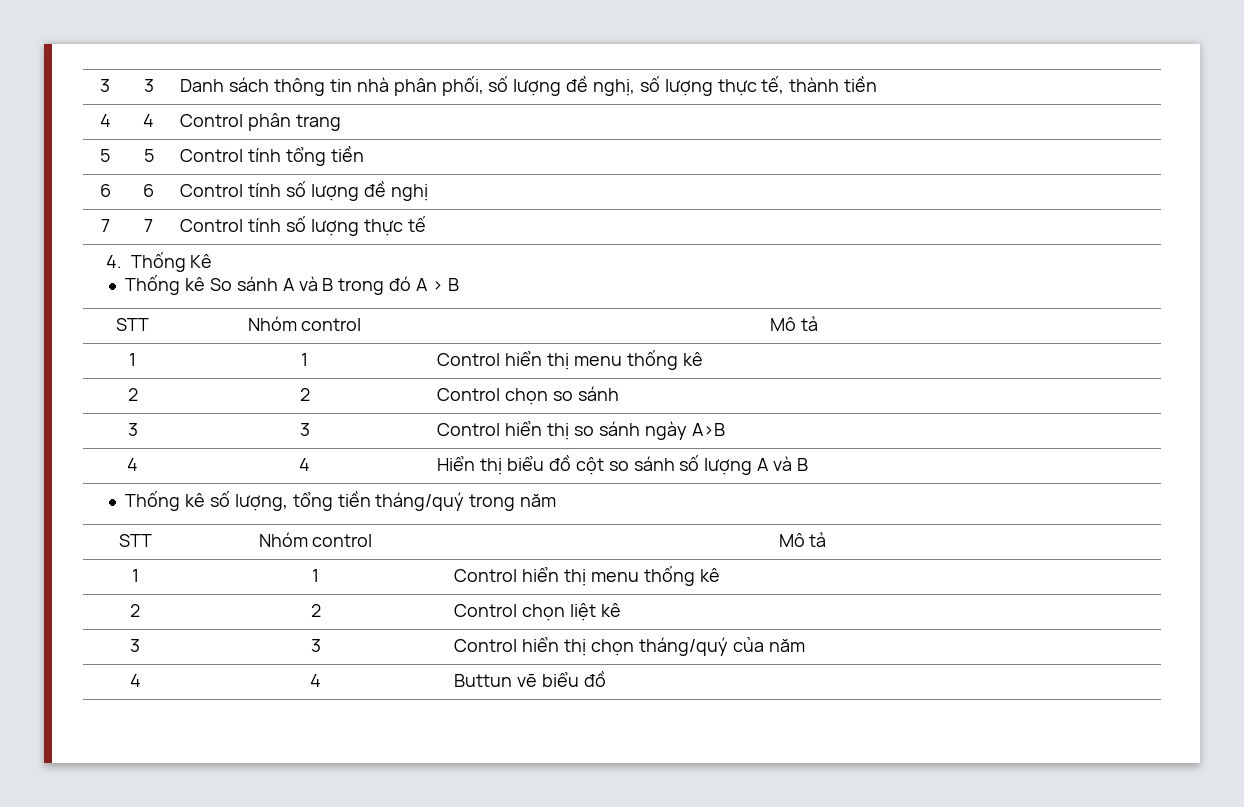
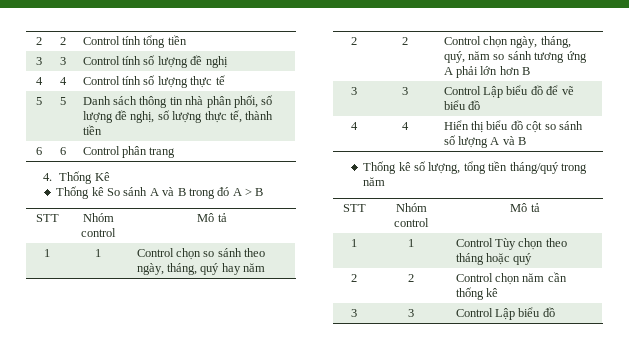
[100,79,110,92] [143,79,154,92] 3 | 3 -> [35,37,42,45] [59,37,66,45] [82,35,187,48] [35,57,42,65] [59,57,66,65] [82,55,228,68] [35,77,43,85] [59,77,67,85] [82,75,225,88] [35,97,42,105] [59,97,66,105] 2 | 2 | Control tính tổng tiền // 3 | 3 | Control tính số lượng đề nghị // 4 | 4 | Control tính số lượng thực tế // 5 | 5
[99,114,111,127] [143,114,154,127] [180,113,342,131] [100,149,110,162] [143,149,154,162] [180,146,365,166] [99,184,111,197] [143,184,154,197] [180,181,428,201] [100,219,110,232] [144,219,153,232] [180,216,426,236] 4 | 4 | Control phân trang // 5 | 5 | Control tính tổng tiền // 6 | 6 | Control tính số lượng đề nghị // 7 | 7 | Control tính số lượng thực tế -> [35,147,42,155] [59,147,66,155] [82,146,176,158] 6 | 6 | Control phân trang
[505,350,703,370] [127,388,138,401] [299,388,310,401] [437,386,620,405] [127,423,138,436] [299,423,310,436] [437,421,725,440] hiển thị menu thống kê // 2 | 2 | Control chọn so sánh // 3 | 3 | Control hiển thị so sánh ngày A>B -> [176,248,266,260] [136,263,266,275] [351,37,357,45] [402,37,408,45] [443,36,571,48] [443,51,587,63] [443,66,531,78] [351,87,357,95] [402,87,408,95] [443,85,574,98] [443,100,481,110] chọn so sánh theo ngày, tháng, quý hay năm // 2 | 2 | Control chọn ngày, tháng, quý, năm so sánh tương ứng A phải lớn hơn B // 3 | 3 | Control Lập biểu đồ để vẽ biểu đồ
[522,566,720,586] [130,604,140,617] [310,604,321,617] [454,603,597,621] hiển thị menu thống kê // 2 | 2 | Control chọn liệt -> [495,238,567,250] [455,253,533,265] [351,274,357,282] [408,274,414,282] [455,272,567,285] [455,287,484,300] Tùy chọn theo tháng hoặc quý // 2 | 2 | Control chọn năm cần thống
[522,637,805,656] [129,674,141,687] [310,674,321,687] [454,673,538,687] hiển thị chọn tháng/quý của năm // 4 | 4 | Buttun vẽ -> [495,308,516,320] Lập

